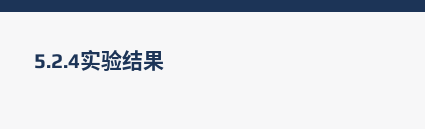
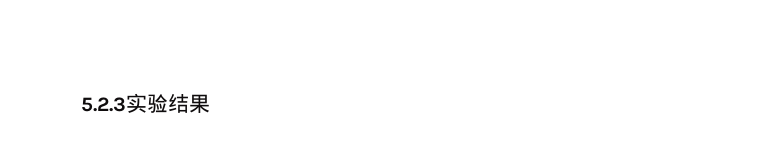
[34,54,80,69] 5.2.4 -> [81,97,126,112] 5.2.3

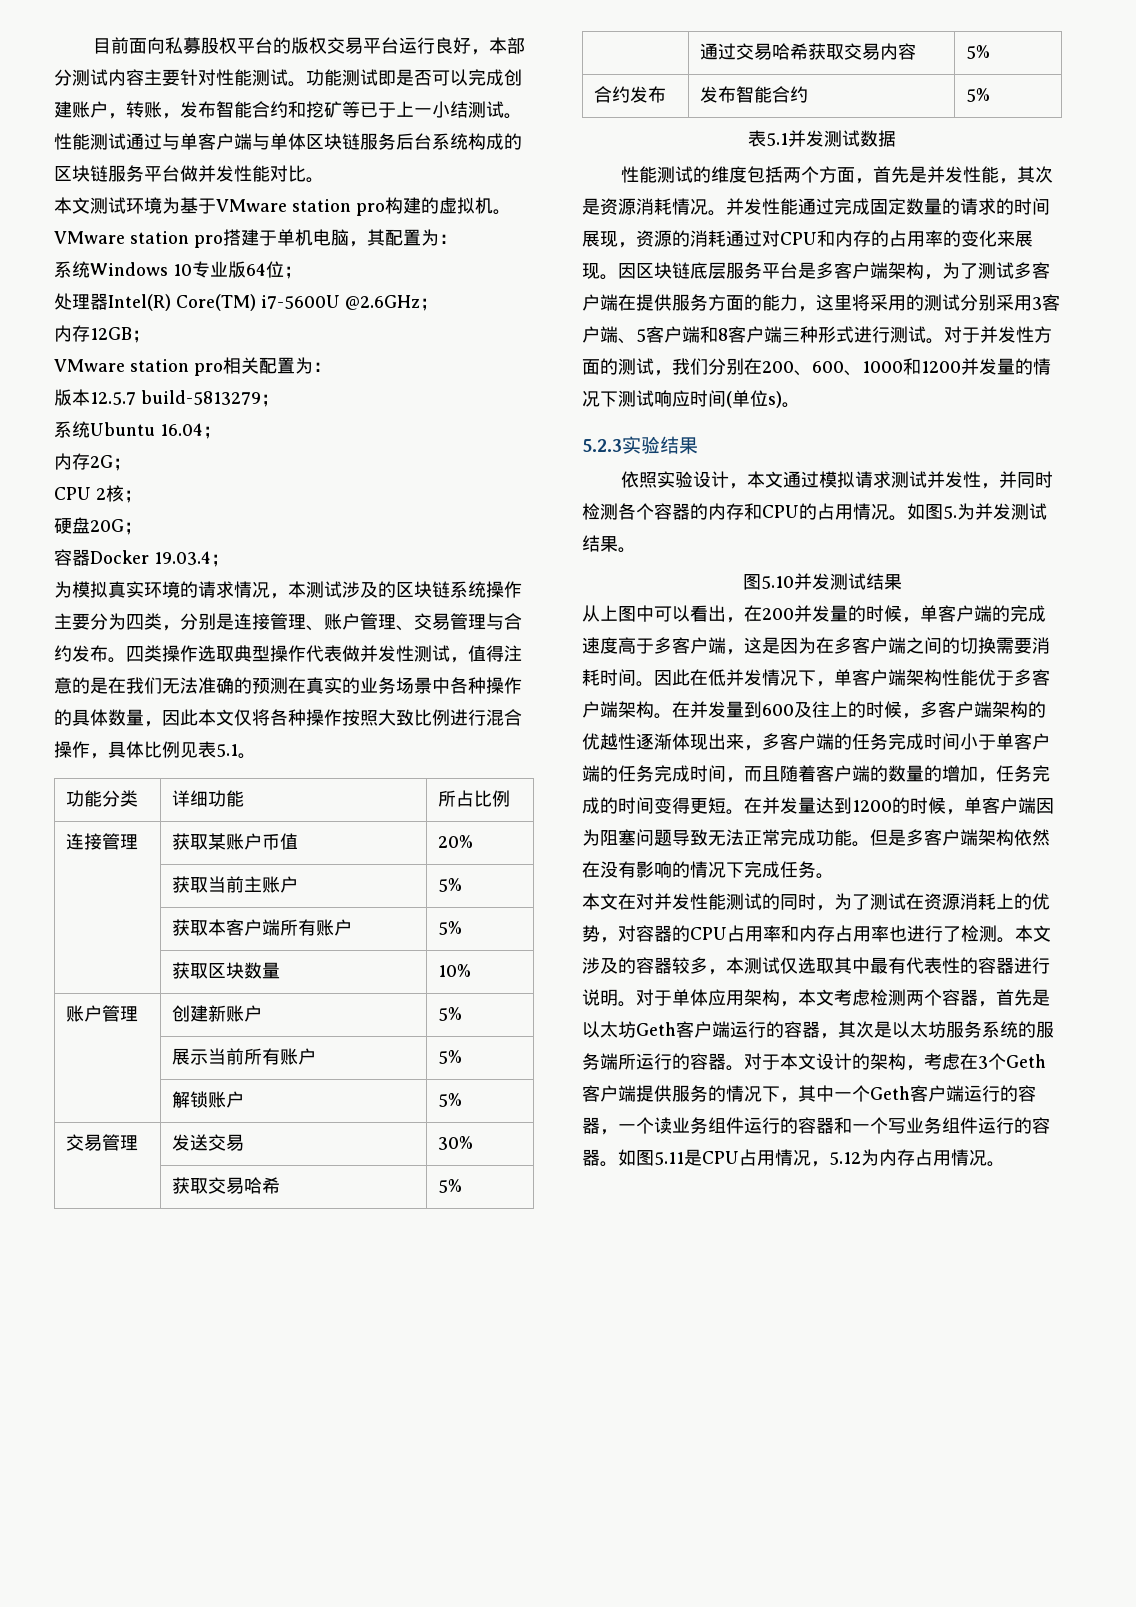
[81,93,210,113] 5.2.3实验结果 -> [93,37,526,55] [54,69,522,87] [54,101,522,119] [54,133,522,150] [54,165,324,183] [54,197,511,216] [54,229,457,248] [54,261,302,279] [54,293,438,311] [54,325,150,343] [54,357,331,376] [54,389,279,407] [54,421,221,439] [54,453,131,471] [54,485,142,503] [54,517,142,535] [54,549,229,567] [54,581,522,599] [54,613,522,631] [54,645,522,663] [54,677,522,694] [54,709,522,727] [54,741,256,759] [65,790,138,807] [171,790,244,807] [437,790,510,807] [65,833,138,850] [171,833,298,850] [437,835,473,848] [171,876,298,893] [437,878,462,892] [171,919,352,936] [437,921,462,935] [171,962,280,979] [437,964,471,977] [65,1005,138,1022] [171,1005,262,1022] [437,1007,462,1021] [171,1048,316,1065] [437,1050,462,1064] [171,1091,244,1108] [437,1093,462,1107] [65,1134,138,1151] [171,1134,244,1151] [437,1136,473,1150] [171,1177,280,1194] [437,1179,462,1193] [699,43,916,60] [965,45,990,59] [593,86,666,103] [699,86,808,103] [965,88,990,102] [748,130,896,147] [621,166,1054,184] [582,198,1050,216] [582,230,1033,248] [582,262,1050,280] [582,294,1060,312] [582,326,1052,344] [582,358,1051,376] [582,390,800,408] [582,436,698,454] [621,471,1054,489] [582,503,1047,521] [582,535,636,553] [742,573,902,590] [582,605,1046,623] [582,637,1050,655] [582,669,1050,687] [582,701,1046,719] [582,733,1050,751] [582,765,1050,783] [582,797,1054,815] [582,829,1050,847] [582,861,834,879] [582,893,1050,911] [582,925,1051,943] [582,957,1050,975] [582,989,1050,1007] [582,1021,1054,1039] [582,1053,1046,1071] [582,1085,1036,1103] [582,1117,1050,1135] [582,1149,1005,1167] 目前面向私募股权平台的版权交易平台运行良好，本部分测试内容主要针对性能测试。功能测试即是否可以完成创建账户，转账，发布智能合约和挖矿等已于上一小结测试。性能测试通过与单客户端与单体区块链服务后台系统构成的区块链服务平台做并发性能对比。 // 本文测试环境为基于VMware station pro构建的虚拟机。VMware station pro搭建于单机电脑，其配置为： // 系统Windows 10专业版64位； // 处理器Intel(R) Core(TM) i7-5600U @2.6GHz； // 内存12GB； // VMware station pro相关配置为： // 版本12.5.7 build-5813279； // 系统Ubuntu 16.04； // 内存2G； // CPU 2核； // 硬盘20G； // 容器Docker 19.03.4； // 为模拟真实环境的请求情况，本测试涉及的区块链系统操作主要分为四类，分别是连接管理、账户管理、交易管理与合约发布。四类操作选取典型操作代表做并发性测试，值得注意的是在我们无法准确的预测在真实的业务场景中各种操作的具体数量，因此本文仅将各种操作按照大致比例进行混合操作，具体比例见表5.1。 // 功能分类 | 详细功能 | 所占比例 // 连接管理 | 获取某账户币值 | 20% // | 获取当前主账户 | 5% // | 获取本客户端所有账户 | 5% // | 获取区块数量 | 10% // 账户管理 | 创建新账户 | 5% // | 展示当前所有账户 | 5% // | 解锁账户 | 5% // 交易管理 | 发送交易 | 30% // | 获取交易哈希 | 5% // | 通过交易哈希获取交易内容 | 5% // 合约发布 | 发布智能合约 | 5% // 表5.1并发测试数据 // 性能测试的维度包括两个方面，首先是并发性能，其次是资源消耗情况。并发性能通过完成固定数量的请求的时间展现，资源的消耗通过对CPU和内存的占用率的变化来展现。因区块链底层服务平台是多客户端架构，为了测试多客户端在提供服务方面的能力，这里将采用的测试分别采用3客户端、5客户端和8客户端三种形式进行测试。对于并发性方面的测试，我们分别在200、600、1000和1200并发量的情况下测试响应时间(单位s)。 // 5.2.3实验结果 // 依照实验设计，本文通过模拟请求测试并发性，并同时检测各个容器的内存和CPU的占用情况。如图5.为并发测试结果。 // 图5.10并发测试结果 // 从上图中可以看出，在200并发量的时候，单客户端的完成速度高于多客户端，这是因为在多客户端之间的切换需要消耗时间。因此在低并发情况下，单客户端架构性能优于多客户端架构。在并发量到600及往上的时候，多客户端架构的优越性逐渐体现出来，多客户端的任务完成时间小于单客户端的任务完成时间，而且随着客户端的数量的增加，任务完成的时间变得更短。在并发量达到1200的时候，单客户端因为阻塞问题导致无法正常完成功能。但是多客户端架构依然在没有影响的情况下完成任务。 // 本文在对并发性能测试的同时，为了测试在资源消耗上的优势，对容器的CPU占用率和内存占用率也进行了检测。本文涉及的容器较多，本测试仅选取其中最有代表性的容器进行说明。对于单体应用架构，本文考虑检测两个容器，首先是以太坊Geth客户端运行的容器，其次是以太坊服务系统的服务端所运行的容器。对于本文设计的架构，考虑在3个Geth客户端提供服务的情况下，其中一个Geth客户端运行的容器，一个读业务组件运行的容器和一个写业务组件运行的容器。如图5.11是CPU占用情况，5.12为内存占用情况。

